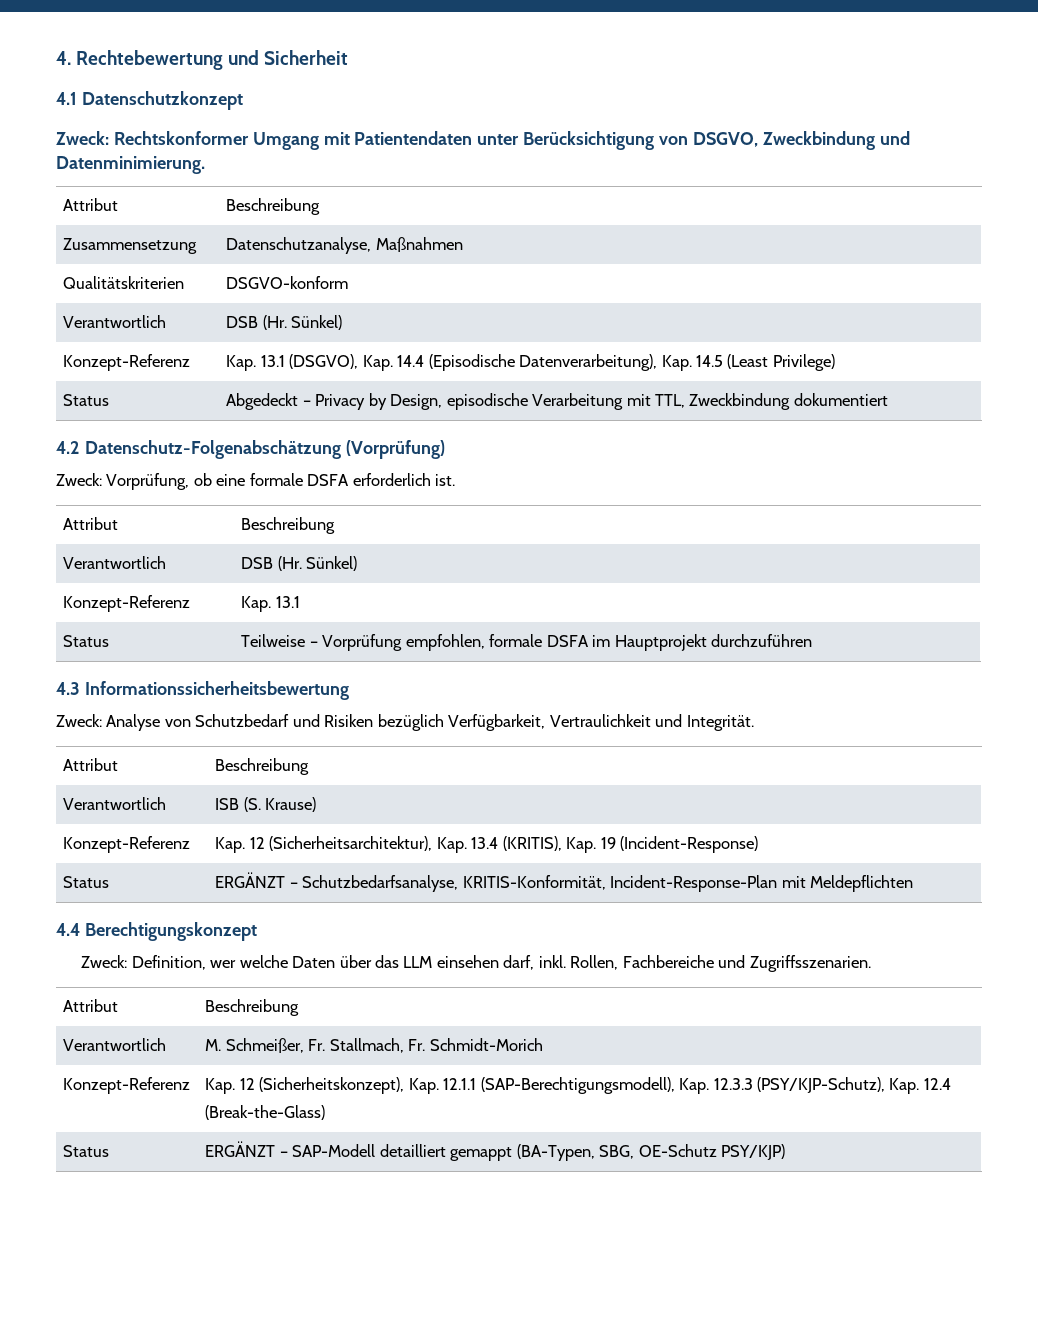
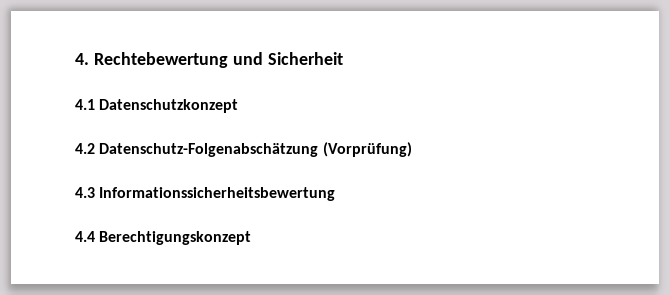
[56,131,910,150] [56,156,205,174] [63,198,119,211] [226,198,321,215] [63,238,198,254] [226,237,463,254] [63,276,185,289] [226,276,349,289] [63,315,167,328] [226,315,343,330] [63,354,191,371] [226,354,835,371] [63,394,110,406] [226,393,888,410] [56,440,445,459] [56,473,456,490] [63,517,119,530] [241,517,336,534] [63,556,167,569] [241,556,358,571] [63,595,191,612] [241,596,300,612] [63,635,110,647] [241,634,812,651] [56,681,349,700] [56,714,754,731] [63,758,119,771] [215,758,310,775] [63,797,167,810] [215,797,317,812] [63,836,191,853] [215,836,758,853] [63,876,110,888] [215,872,914,892] [56,922,257,941] [81,955,871,972] [63,999,119,1012] [205,999,300,1016] [63,1038,167,1051] [205,1038,543,1053] [63,1077,191,1094] [205,1077,951,1094] [205,1105,326,1120] [63,1145,110,1157] [205,1141,785,1161] Zweck: Rechtskonformer Umgang mit Patientendaten unter Berücksichtigung von DSGVO, Zweckbindung und Datenminimierung. // Attribut | Beschreibung // Zusammensetzung | Datenschutzanalyse, Maßnahmen // Qualitätskriterien | DSGVO-konform // Verantwortlich | DSB (Hr. Sünkel) // Konzept-Referenz | Kap. 13.1 (DSGVO), Kap. 14.4 (Episodische Datenverarbeitung), Kap. 14.5 (Least Privilege) // Status | Abgedeckt – Privacy by Design, episodische Verarbeitung mit TTL, Zweckbindung dokumentiert // 4.2 Datenschutz-Folgenabschätzung (Vorprüfung) // Zweck: Vorprüfung, ob eine formale DSFA erforderlich ist. // Attribut | Beschreibung // Verantwortlich | DSB (Hr. Sünkel) // Konzept-Referenz | Kap. 13.1 // Status | Teilweise – Vorprüfung empfohlen, formale DSFA im Hauptprojekt durchzuführen // 4.3 Informationssicherheitsbewertung // Zweck: Analyse von Schutzbedarf und Risiken bezüglich Verfügbarkeit, Vertraulichkeit und Integrität. // Attribut | Beschreibung // Verantwortlich | ISB (S. Krause) // Konzept-Referenz | Kap. 12 (Sicherheitsarchitektur), Kap. 13.4 (KRITIS), Kap. 19 (Incident-Response) // Status | ERGÄNZT – Schutzbedarfsanalyse, KRITIS-Konformität, Incident-Response-Plan mit Meldepflichten // 4.4 Berechtigungskonzept // Zweck: Definition, wer welche Daten über das LLM einsehen darf, inkl. Rollen, Fachbereiche und Zugriffsszenarien. // Attribut | Beschreibung // Verantwortlich | M. Schmeißer, Fr. Stallmach, Fr. Schmidt-Morich // Konzept-Referenz | Kap. 12 (Sicherheitskonzept), Kap. 12.1.1 (SAP-Berechtigungsmodell), Kap. 12.3.3 (PSY/KJP-Schutz), Kap. 12.4 (Break-the-Glass) // Status | ERGÄNZT – SAP-Modell detailliert gemappt (BA-Typen, SBG, OE-Schutz PSY/KJP) -> [75,142,412,157] [75,187,336,201] [75,231,252,245] 4.2 Datenschutz-Folgenabschätzung (Vorprüfung) // 4.3 Informationssicherheitsbewertung // 4.4 Berechtigungskonzept

